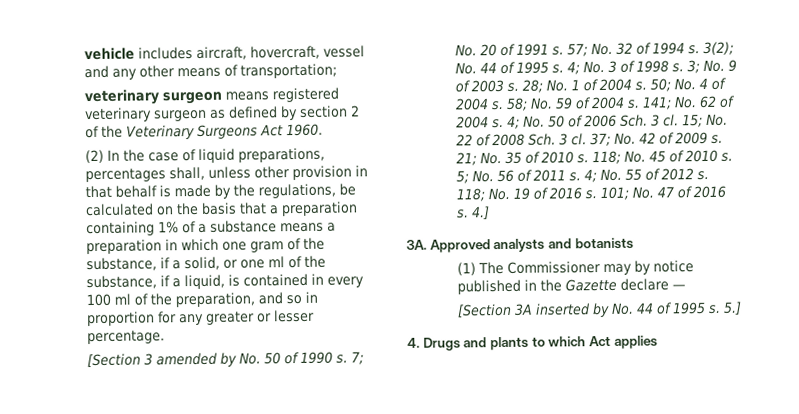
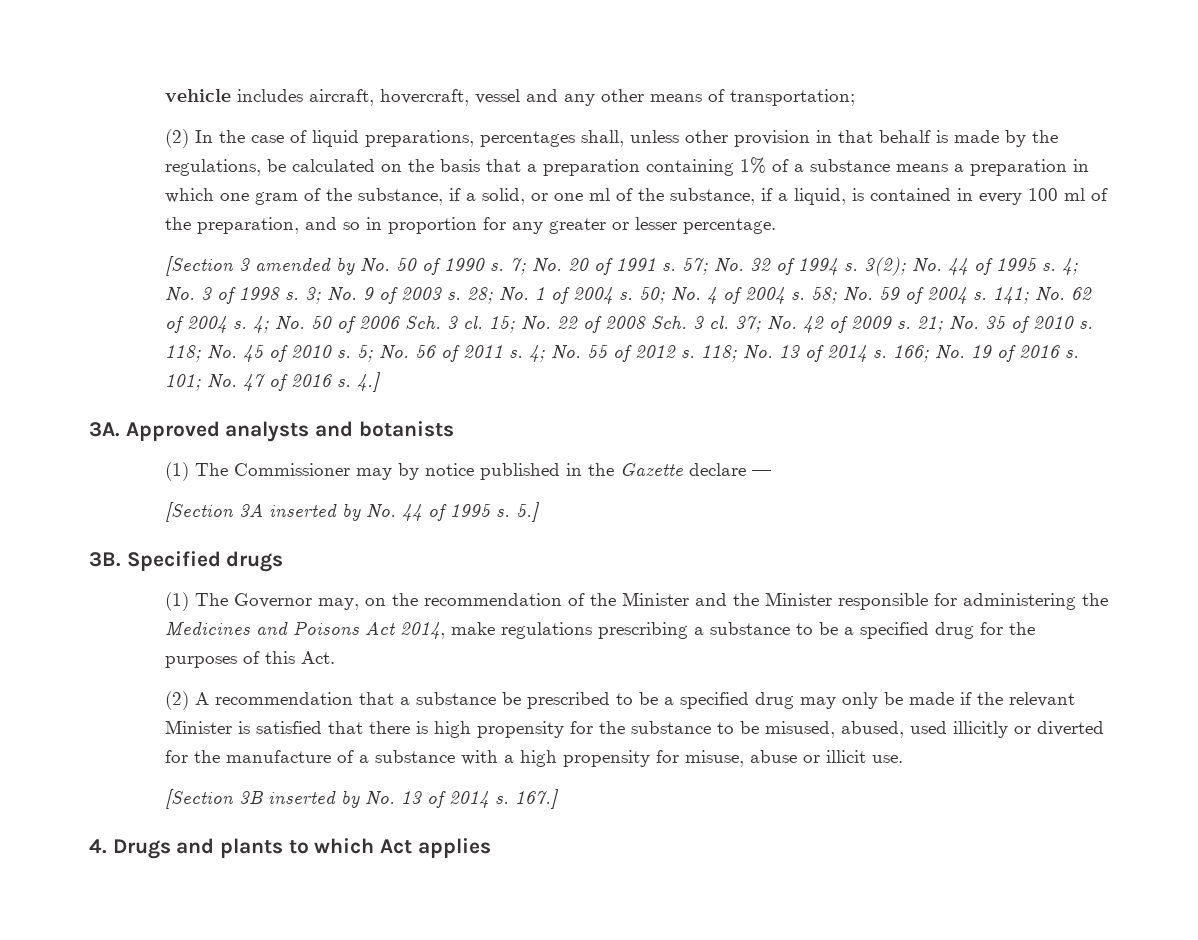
[84,87,340,106] [85,105,361,123] [85,123,324,140] // veterinary surgeon means registered veterinary surgeon as defined by section 2 of the Veterinary Surgeons Act 1960. -> (855, 97) none
(511, 194) none -> [778,345,965,362] 13 of 2014 s. 166; No.
(743, 308) none -> [89,551,284,572] [164,592,1108,611] [164,621,1035,639] [164,651,335,668] [164,691,1075,710] [164,720,1104,738] [164,750,903,767] [164,789,559,809] // 3B. Specified drugs // (1) The Governor may, on the recommendation of the Minister and the Minister responsible for administering the Medicines and Poisons Act 2014, make regulations prescribing a substance to be a specified drug for the purposes of this Act. // (2) A recommendation that a substance be prescribed to be a specified drug may only be made if the relevant Minister is satisfied that there is high propensity for the substance to be misused, abused, used illicitly or diverted for the manufacture of a substance with a high propensity for misuse, abuse or illicit use. // [Section 3B inserted by No. 13 of 2014 s. 167.]

